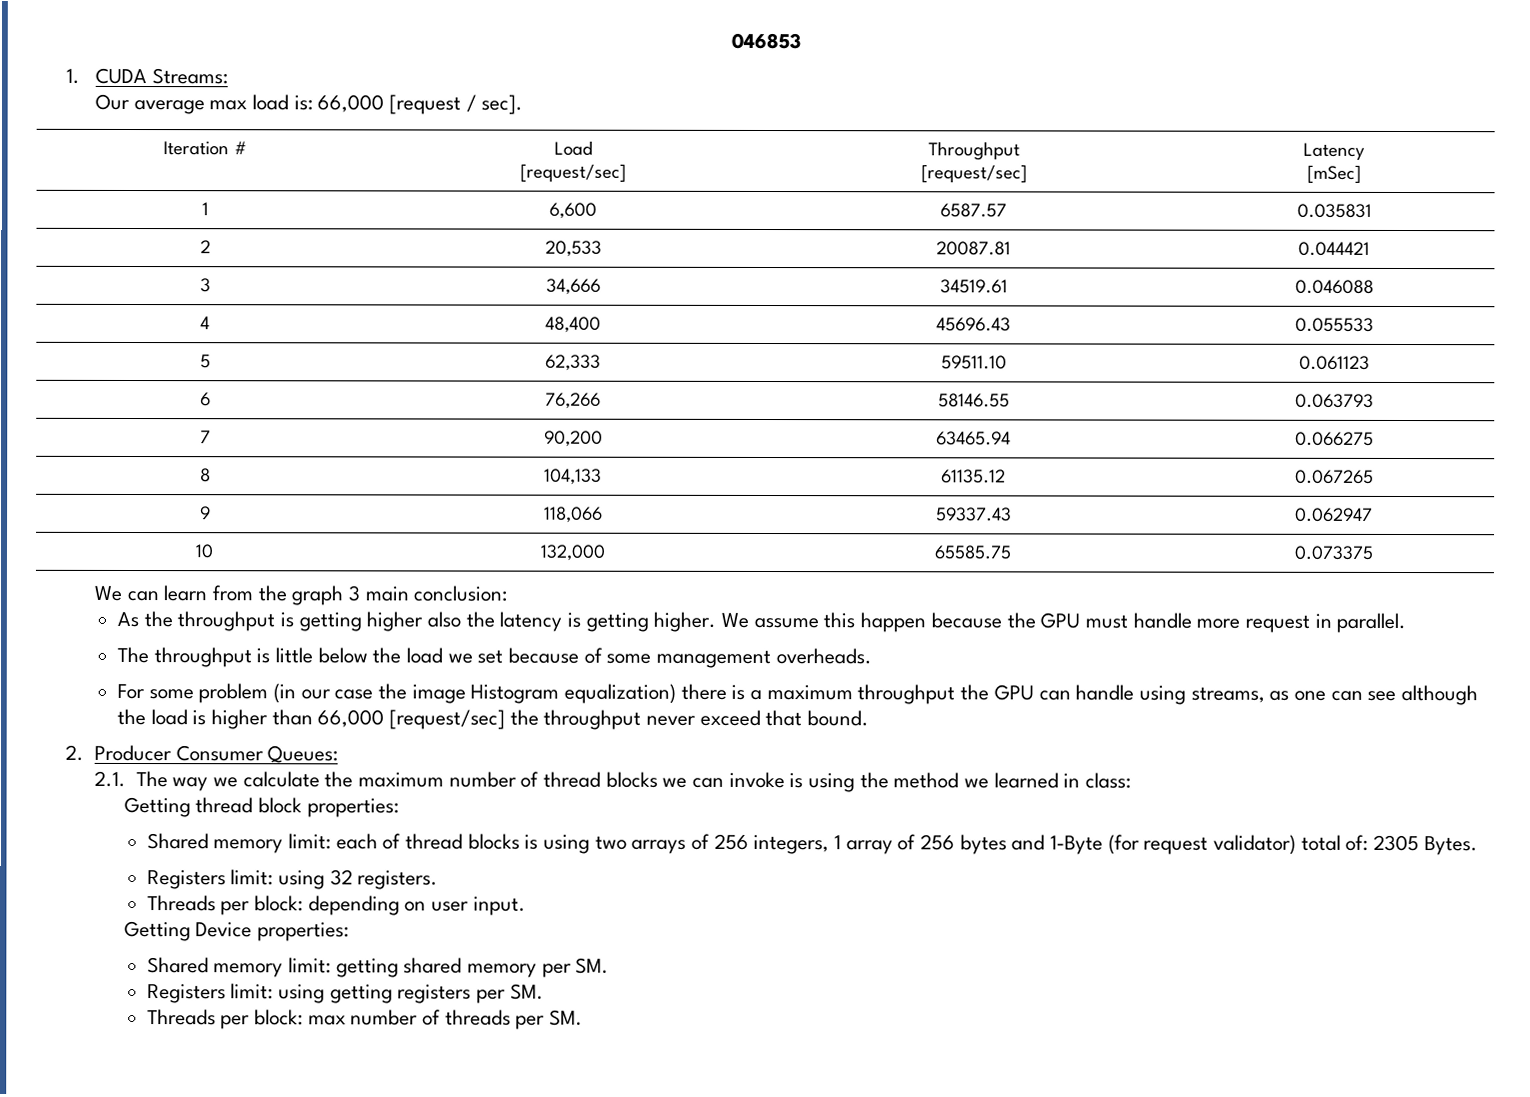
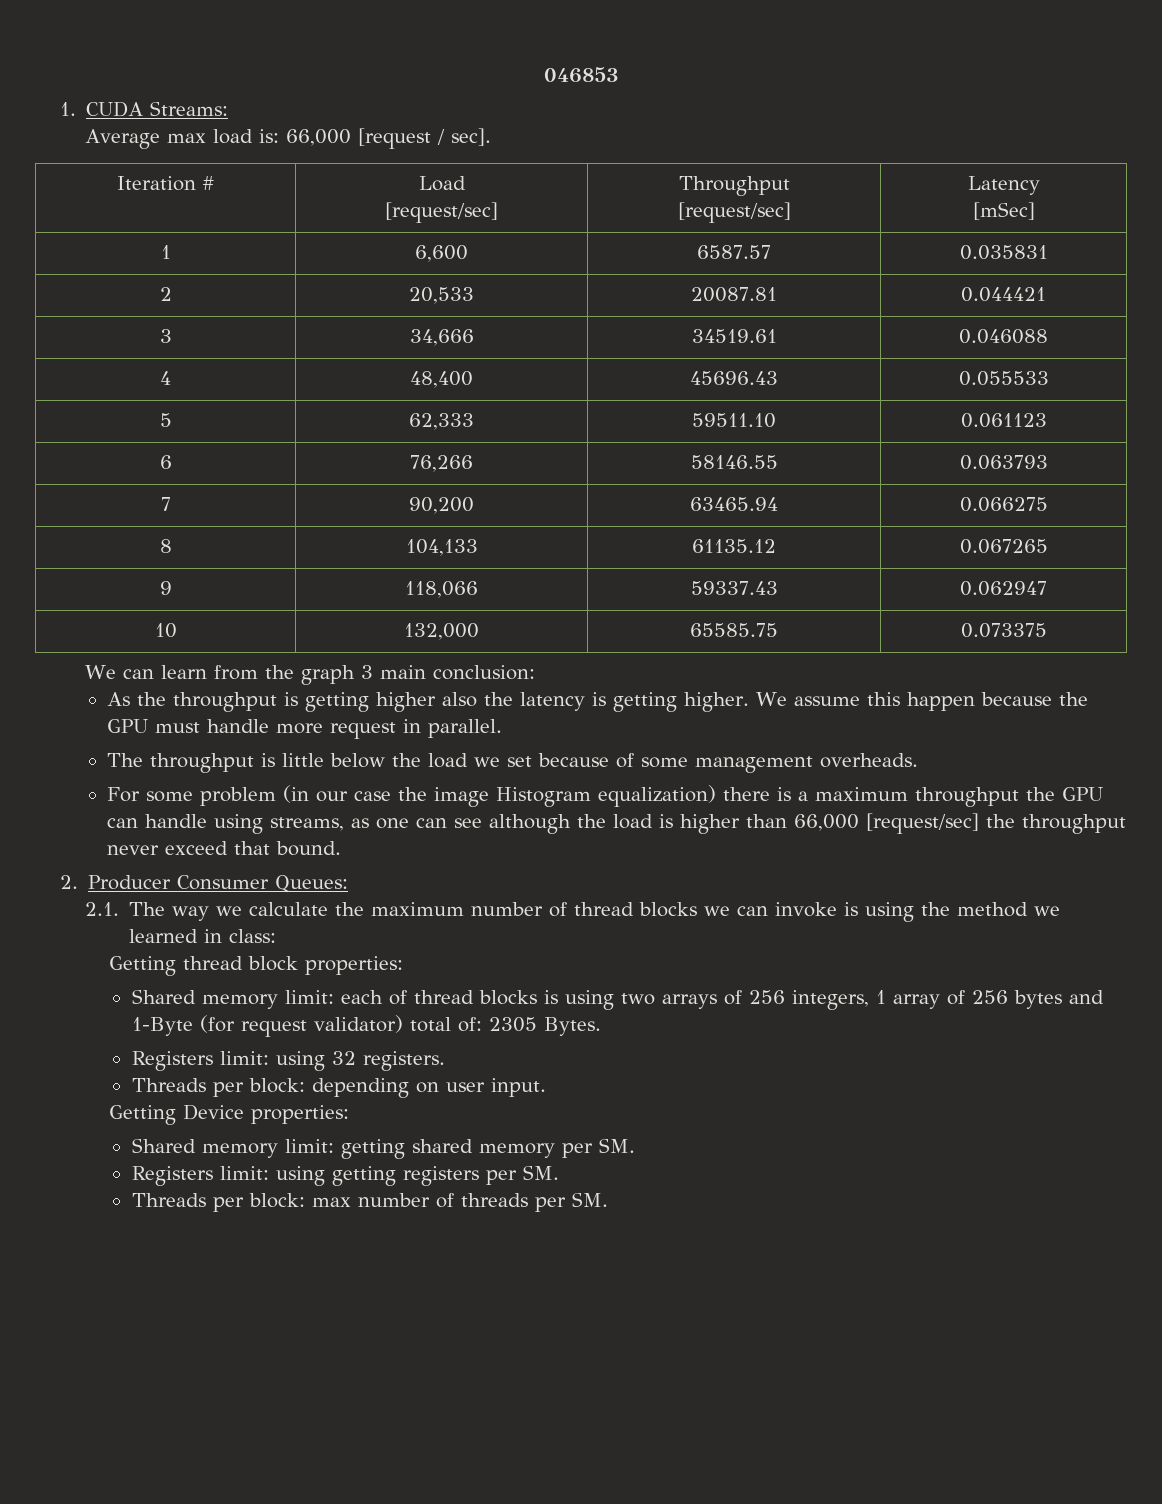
[95,93,205,115] Our average -> [84,129,160,149] Average

